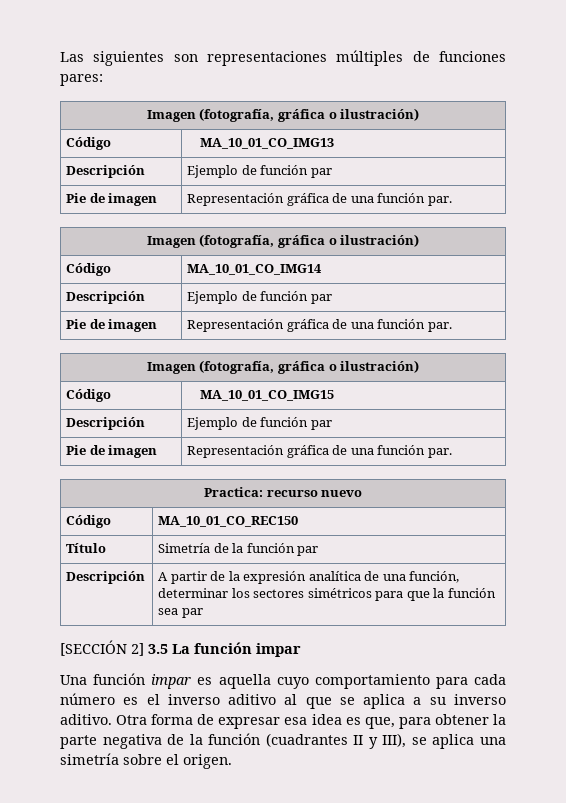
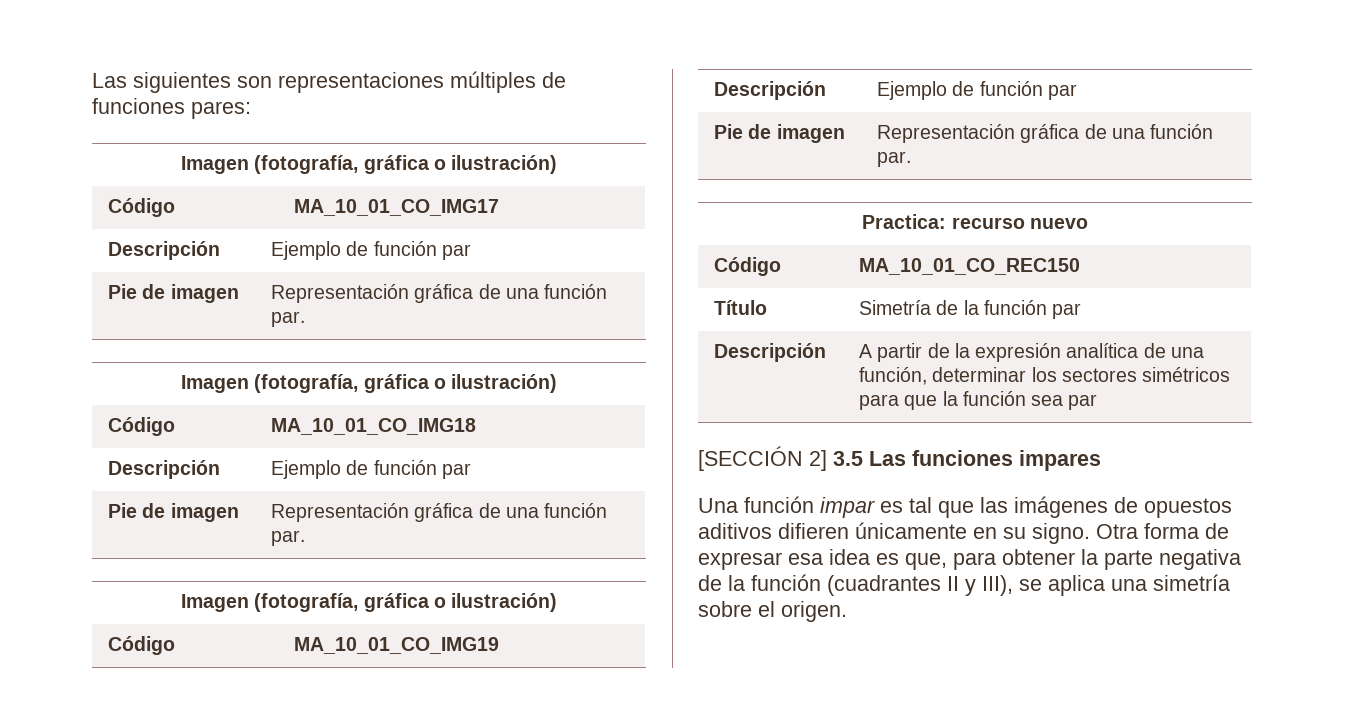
[200,138,335,149] MA_10_01_CO_IMG13 -> [293,199,499,216] MA_10_01_CO_IMG17
[187,264,323,275] MA_10_01_CO_IMG14 -> [271,418,477,435] MA_10_01_CO_IMG18
[200,390,335,401] MA_10_01_CO_IMG15 -> [293,637,499,654] MA_10_01_CO_IMG19
[172,642,301,657] La función impar -> [869,450,1101,471] Las funciones impares
[218,674,506,689] [60,693,506,709] [60,714,112,725] aquella cuyo comportamiento para cada número es el inverso aditivo al que se aplica a su inverso aditivo. -> [909,496,1232,518] [698,522,1090,544] tal que las imágenes de opuestos aditivos difieren únicamente en su signo.

